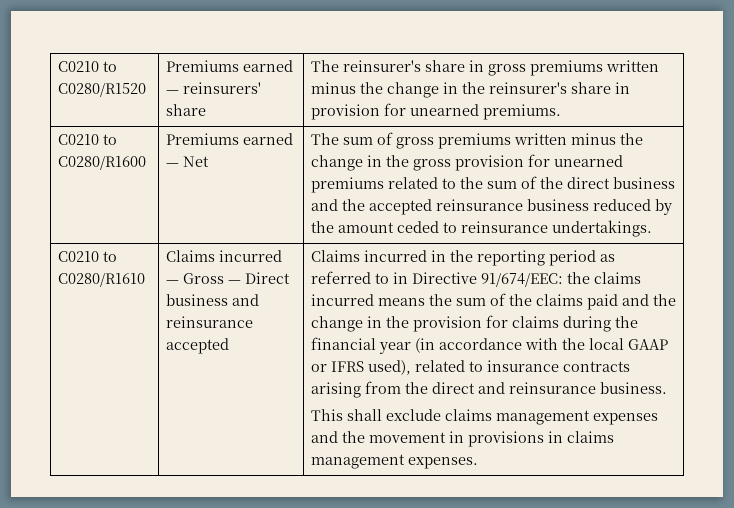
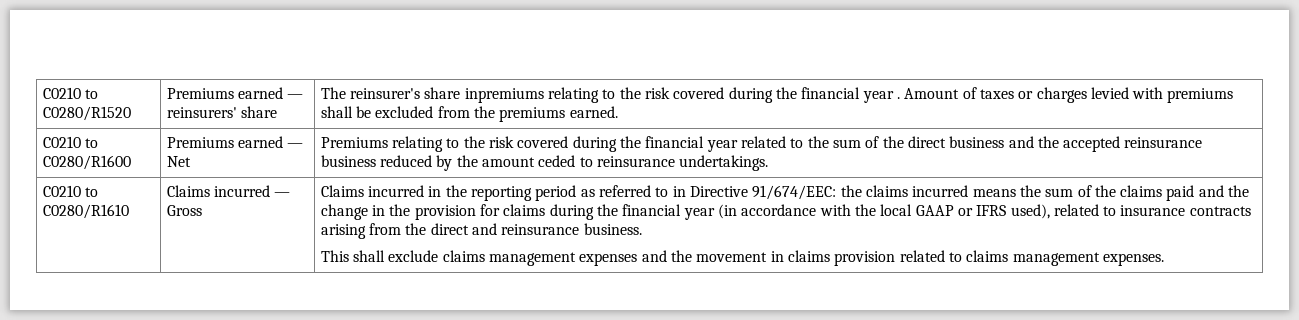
[468,60,659,76] [310,82,630,98] [310,103,561,120] in gross premiums written minus the change in the reinsurer's share in provision for unearned premiums. -> [464,87,1234,103] [320,106,618,122] inpremiums relating to the risk covered during the financial year . Amount of taxes or charges levied with premiums shall be excluded from the premiums earned.
[310,132,643,149] [310,154,623,171] [310,177,384,193] The sum of gross premiums written minus the change in the gross provision for unearned premiums -> [320,136,738,152] Premiums relating to the risk covered during the financial year
[227,272,290,284] [165,294,259,306] [165,316,253,328] [165,338,229,354] — Direct business and reinsurance accepted -> (202, 210) none
[467,431,563,447] provisions in -> [787,250,962,266] claims provision related to

